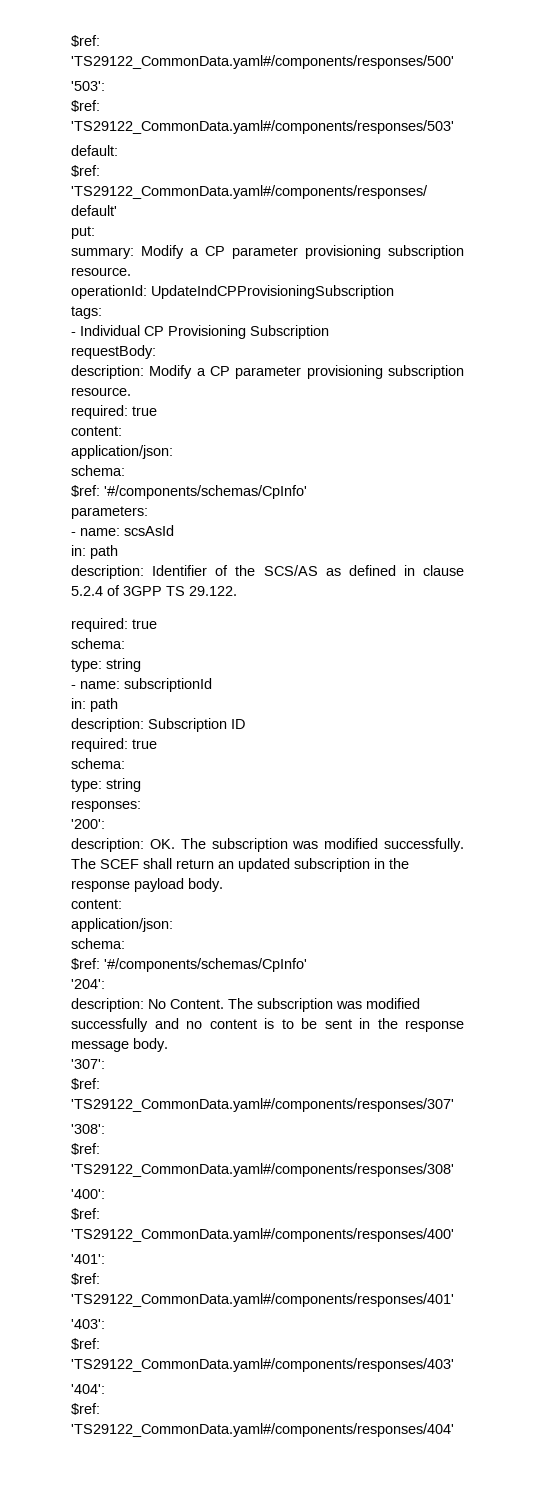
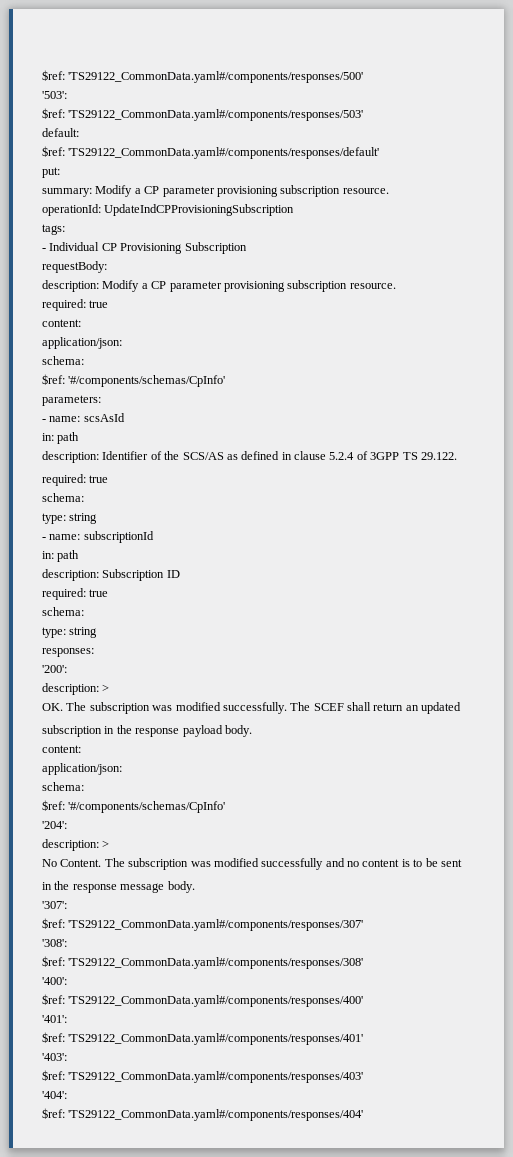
(144, 845) none -> [102,684,110,692] > //
(290, 865) none -> (462, 708) //
(144, 1005) none -> [102,840,110,848] > //
(352, 1024) none -> (462, 863) //

